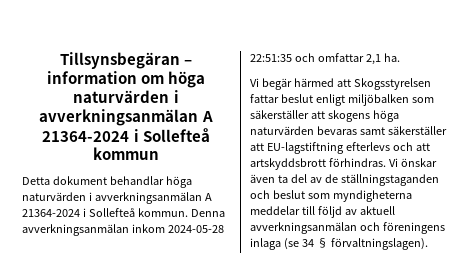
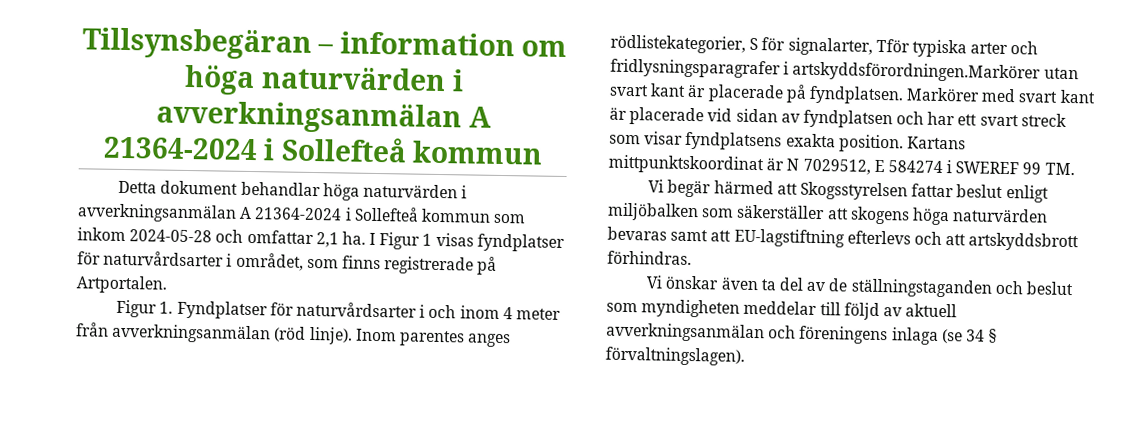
[137,208,225,217] [22,224,129,236] kommun. Denna avverkningsanmälan -> [420,208,527,224] kommun som
[250,54,292,62] 22:51:35 -> (213, 236) none
(400, 57) none -> [369,232,565,252] [77,250,498,275] [76,275,167,294] [116,299,561,320] [76,322,512,348] [610,34,1039,58] [610,58,1079,83] [609,83,1096,105] [609,107,1067,129] [609,131,966,153] [608,154,1075,176] I Figur 1 visas fyndplatser för naturvårdsarter i området, som finns registrerade på Artportalen. // Figur 1. Fyndplatser för naturvårdsarter i och inom 4 meter från avverkningsanmälan (röd linje). Inom parentes anges rödlistekategorier, S för signalarter, Tför typiska arter och fridlysningsparagrafer i artskyddsförordningen.Markörer utan svart kant är placerade på fyndplatsen. Markörer med svart kant är placerade vid sidan av fyndplatsen och har ett svart streck som visar fyndplatsens exakta position. Kartans mittpunktskoordinat är N 7029512, E 584274 i SWEREF 99 TM.
[387,126,447,135] säkerställer -> (709, 235) none
(386, 162) none -> (692, 258) //
[332,190,412,202] myndigheterna -> [641,299,741,318] myndigheten

